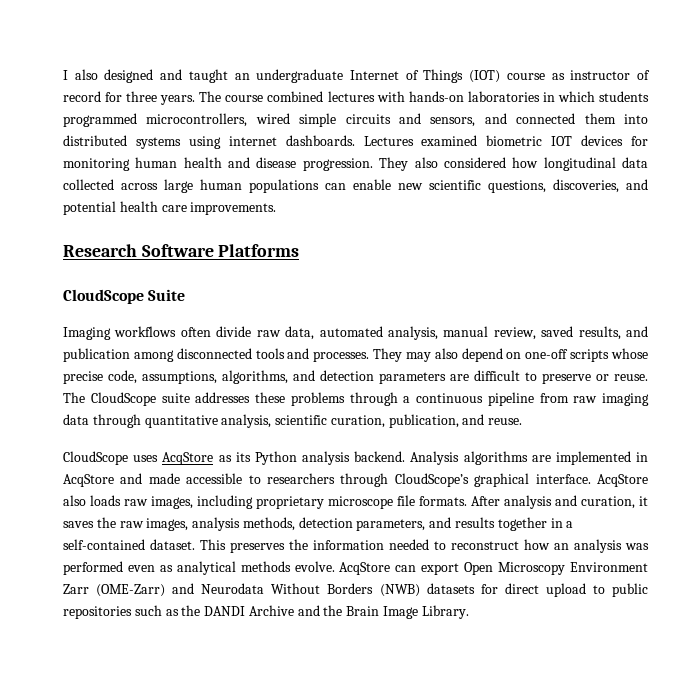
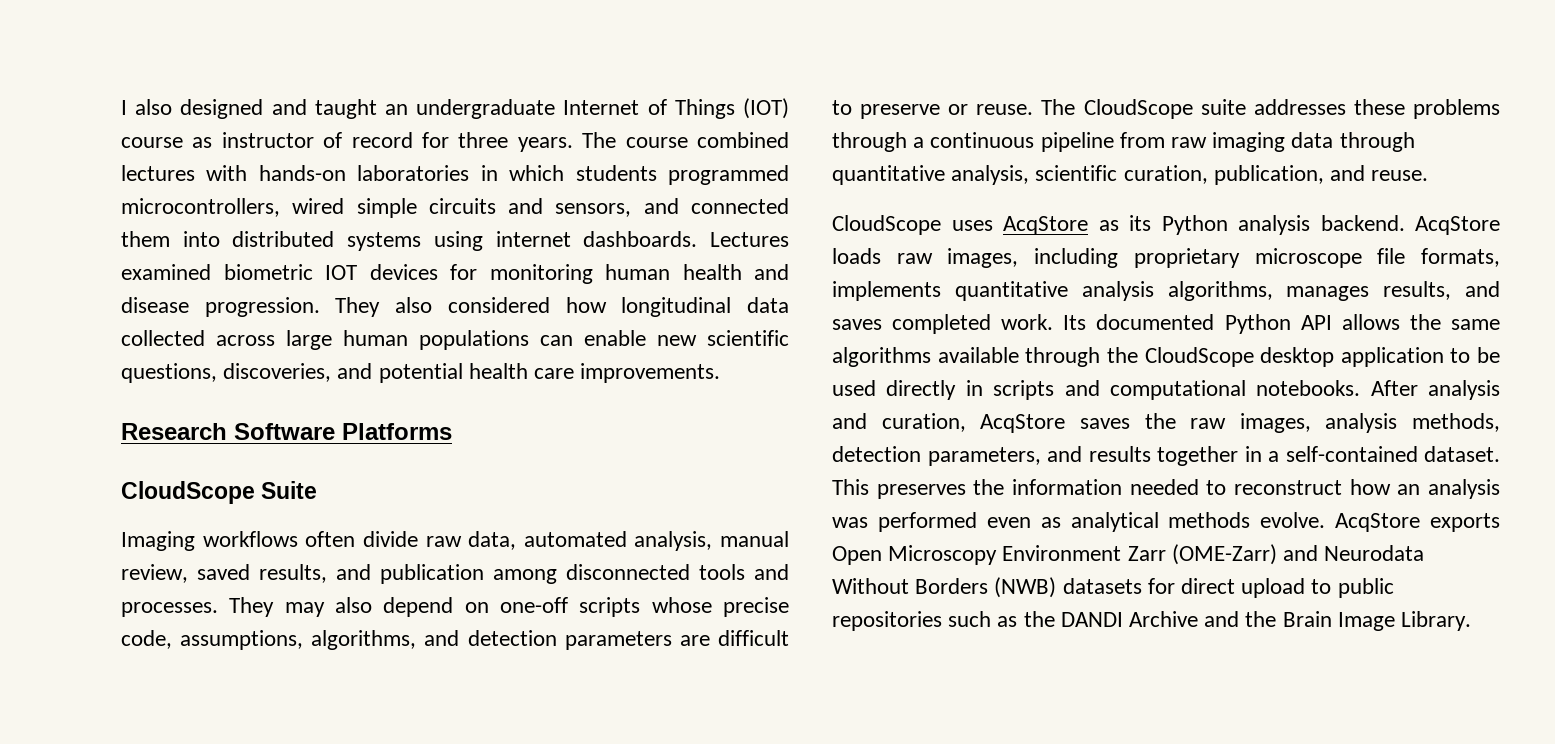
[410,451,649,465] [63,473,648,487] [63,495,86,506] Analysis algorithms are implemented in AcqStore and made accessible to researchers through CloudScope’s graphical interface. AcqStore also -> [1415,216,1500,235] AcqStore
[419,496,467,506] formats. -> [1421,248,1500,267] [832,281,1500,301] [832,314,1500,334] [832,347,1500,367] [832,380,1361,400] formats, implements quantitative analysis algorithms, manages results, and saves completed work. Its documented Python API allows the same algorithms available through the CloudScope desktop application to be used directly in scripts and computational notebooks.
[639,496,648,506] it -> [980,414,1066,433] AcqStore
[395,563,460,575] can export -> [1430,513,1500,532] exports

